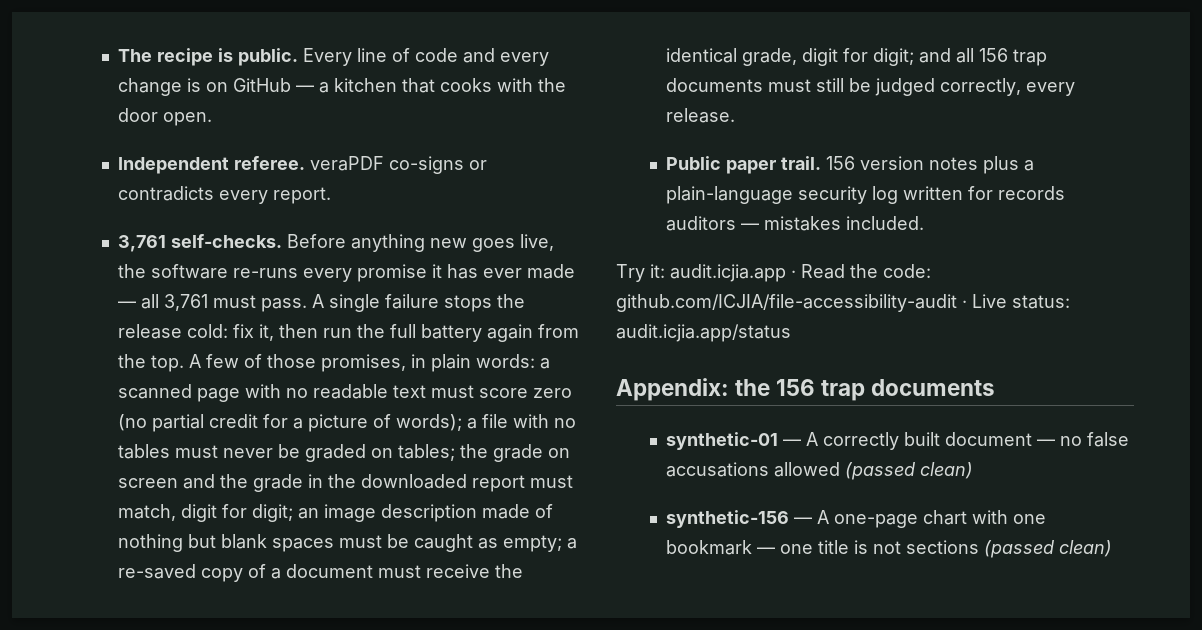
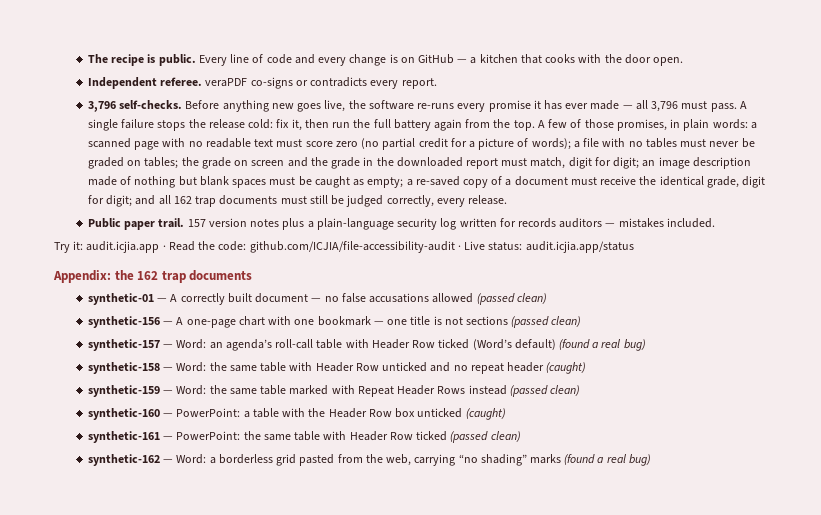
[118,235,167,252] 3,761 -> [87,101,116,112] 3,796
[164,294,209,311] 3,761 -> [651,101,679,112] 3,796
[979,48,1009,62] 156 -> [173,196,192,204] 162
[826,156,856,170] 156 -> [187,219,206,227] 157
[776,379,816,396] 156 -> [137,271,159,280] 162
(1113, 548) none -> [87,339,646,351] [87,362,587,374] [87,385,580,397] [87,408,506,420] [87,431,521,443] [87,454,651,466] // synthetic-157 — Word: an agenda’s roll-call table with Header Row ticked (Word’s default) (found a real bug) // synthetic-158 — Word: the same table with Header Row unticked and no repeat header (caught) // synthetic-159 — Word: the same table marked with Repeat Header Rows instead (passed clean) // synthetic-160 — PowerPoint: a table with the Header Row box unticked (caught) // synthetic-161 — PowerPoint: the same table with Header Row ticked (passed clean) // synthetic-162 — Word: a borderless grid pasted from the web, carrying “no shading” marks (found a real bug)

